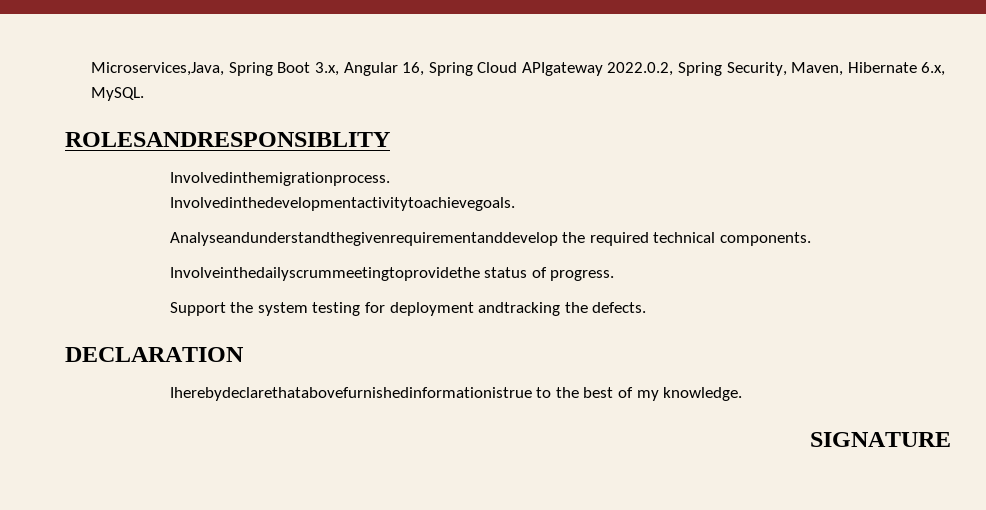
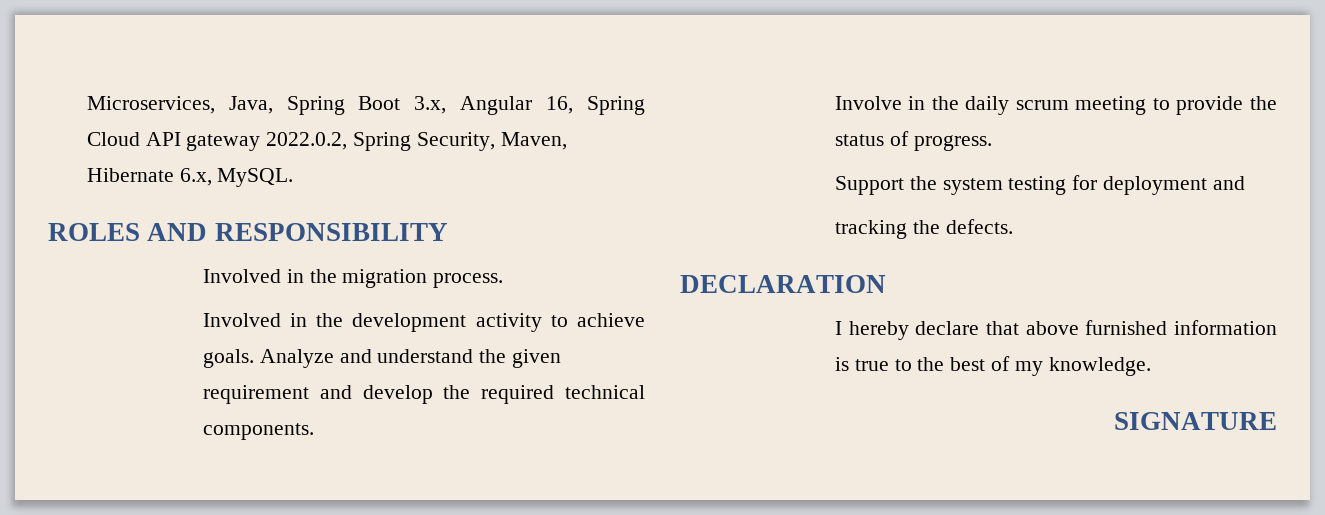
[91,62,225,76] Microservices,Java, -> [86,96,273,114] Microservices, Java,
[521,62,603,76] APIgateway -> [145,132,261,151] API gateway
[65,132,390,147] [169,172,390,186] [169,197,515,211] [169,232,812,246] [169,267,480,281] ROLESANDRESPONSIBLITY // Involvedinthemigrationprocess. // Involvedinthedevelopmentactivitytoachievegoals. // Analyseandunderstandthegivenrequirementanddevelop the required technical components. // Involveinthedailyscrummeetingtoprovidethe -> [48,223,448,241] [202,269,504,288] [202,313,645,332] [202,349,561,368] [202,385,645,404] [202,423,314,440] [834,96,1277,115] ROLES AND RESPONSIBILITY // Involved in the migration process. // Involved in the development activity to achieve goals. Analyze and understand the given requirement and develop the required technical components. // Involve in the daily scrum meeting to provide the
[478,302,561,316] andtracking -> [1212,176,1245,190] [834,220,907,239] and // tracking
[169,387,532,401] Iherebydeclarethatabovefurnishedinformationistrue -> [834,320,1277,340] [834,357,889,371] I hereby declare that above furnished information is true

